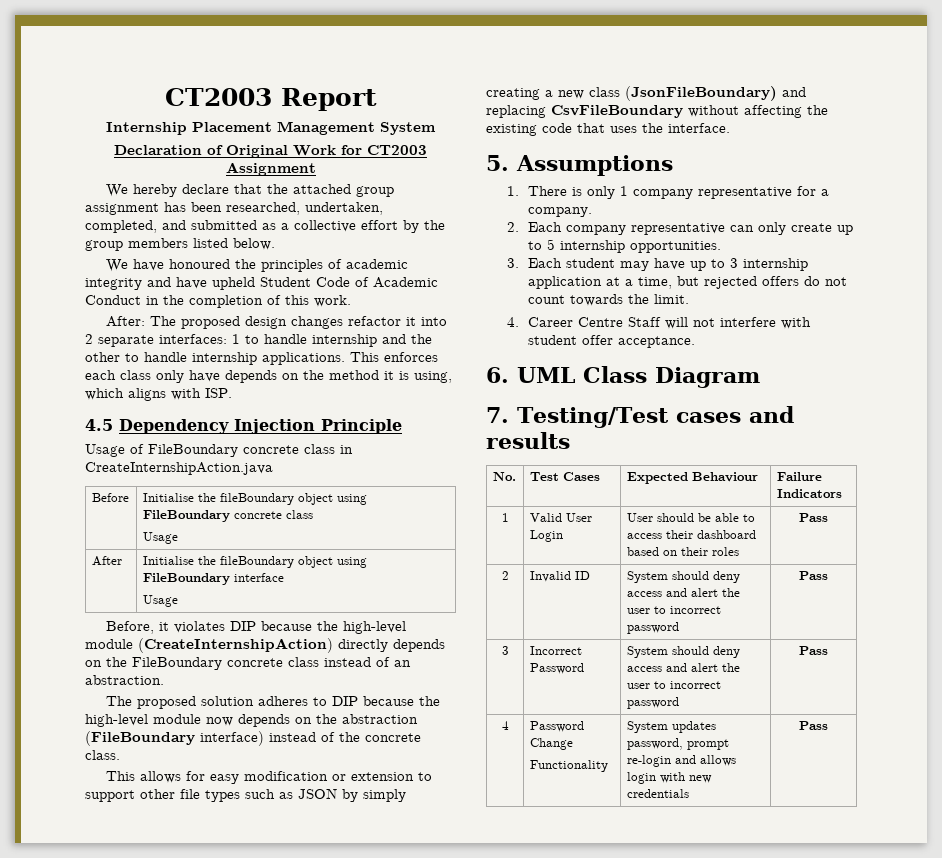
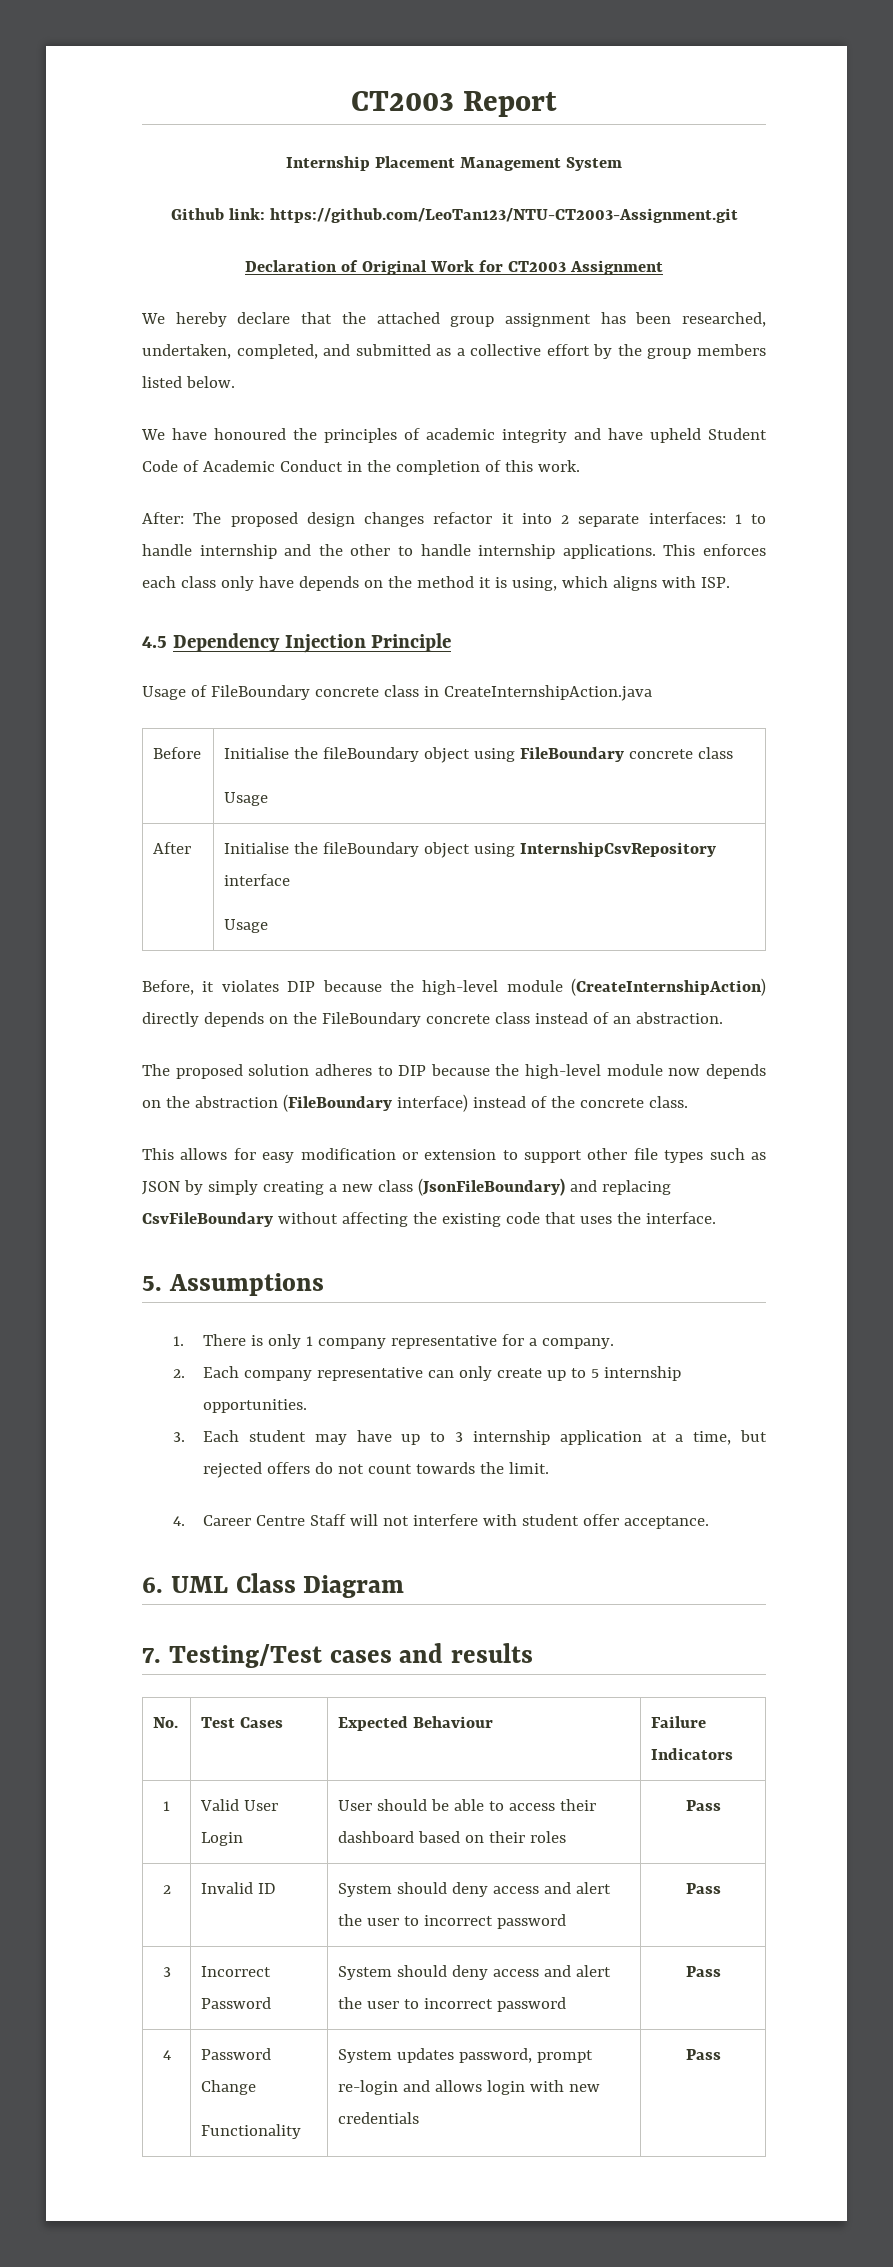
(436, 128) none -> [170,208,738,223] // Github link: https://github.com/LeoTan123/NTU-CT2003-Assignment.git
[142,573,230,585] FileBoundary -> [520,842,717,857] InternshipCsvRepository

